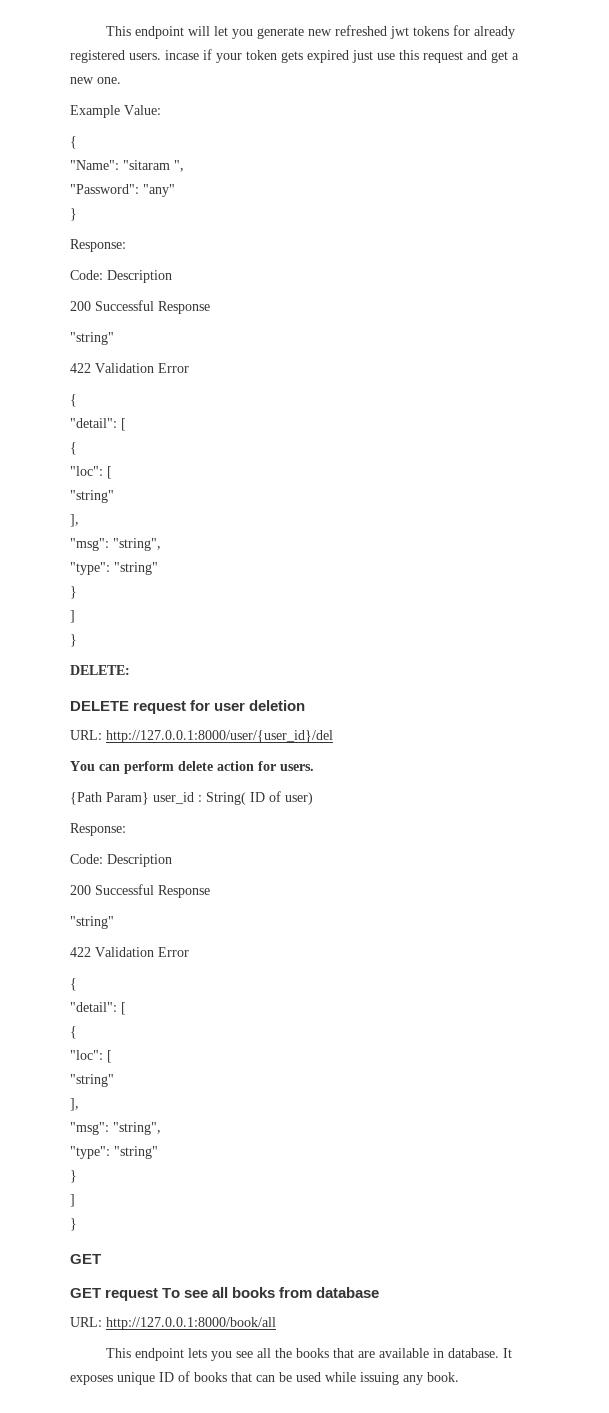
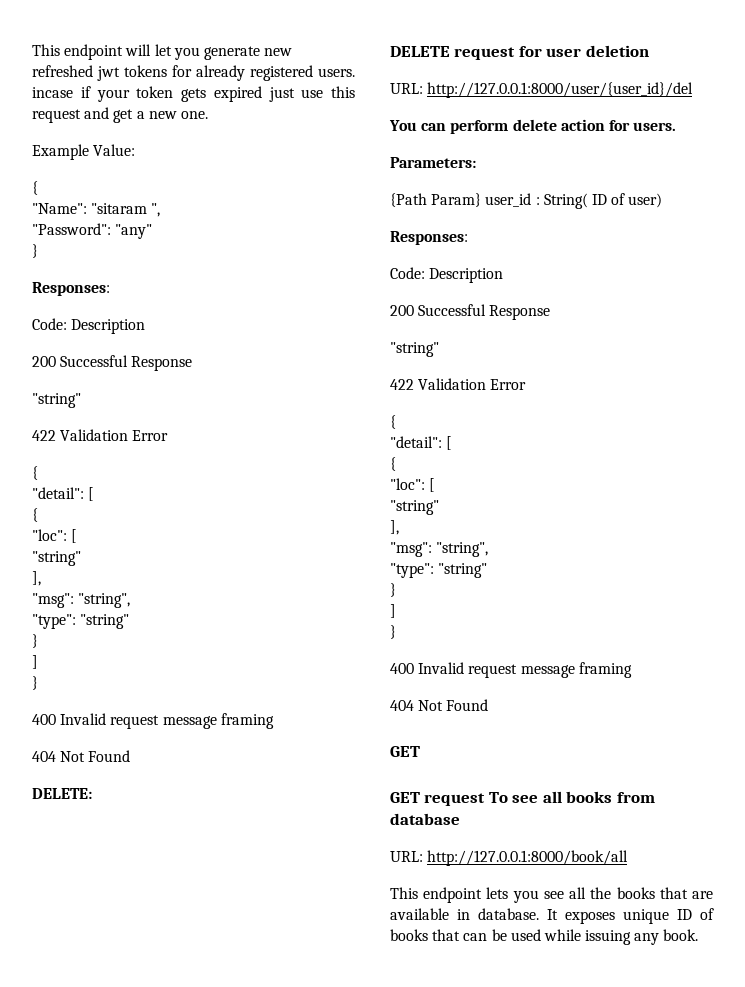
[70,239,126,252] Response: -> [32,282,110,296] Responses:
(77, 640) none -> [32,713,274,729] [32,750,131,762] // 400 Invalid request message framing // 404 Not Found
(314, 767) none -> [390,157,476,168] // Parameters:
[70,823,126,836] Response: -> [390,231,468,245] Responses:
(77, 1224) none -> [390,662,632,678] [390,699,489,711] // 400 Invalid request message framing // 404 Not Found

